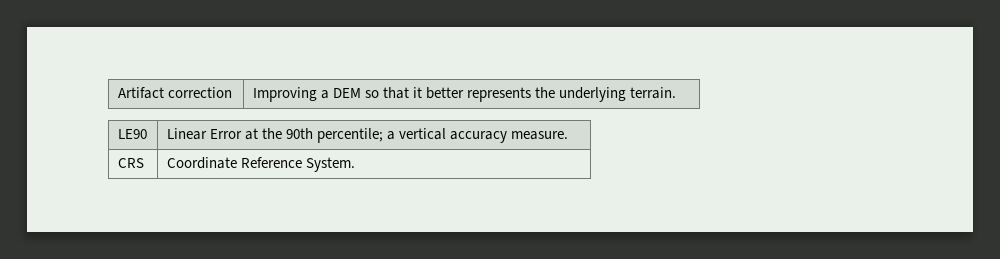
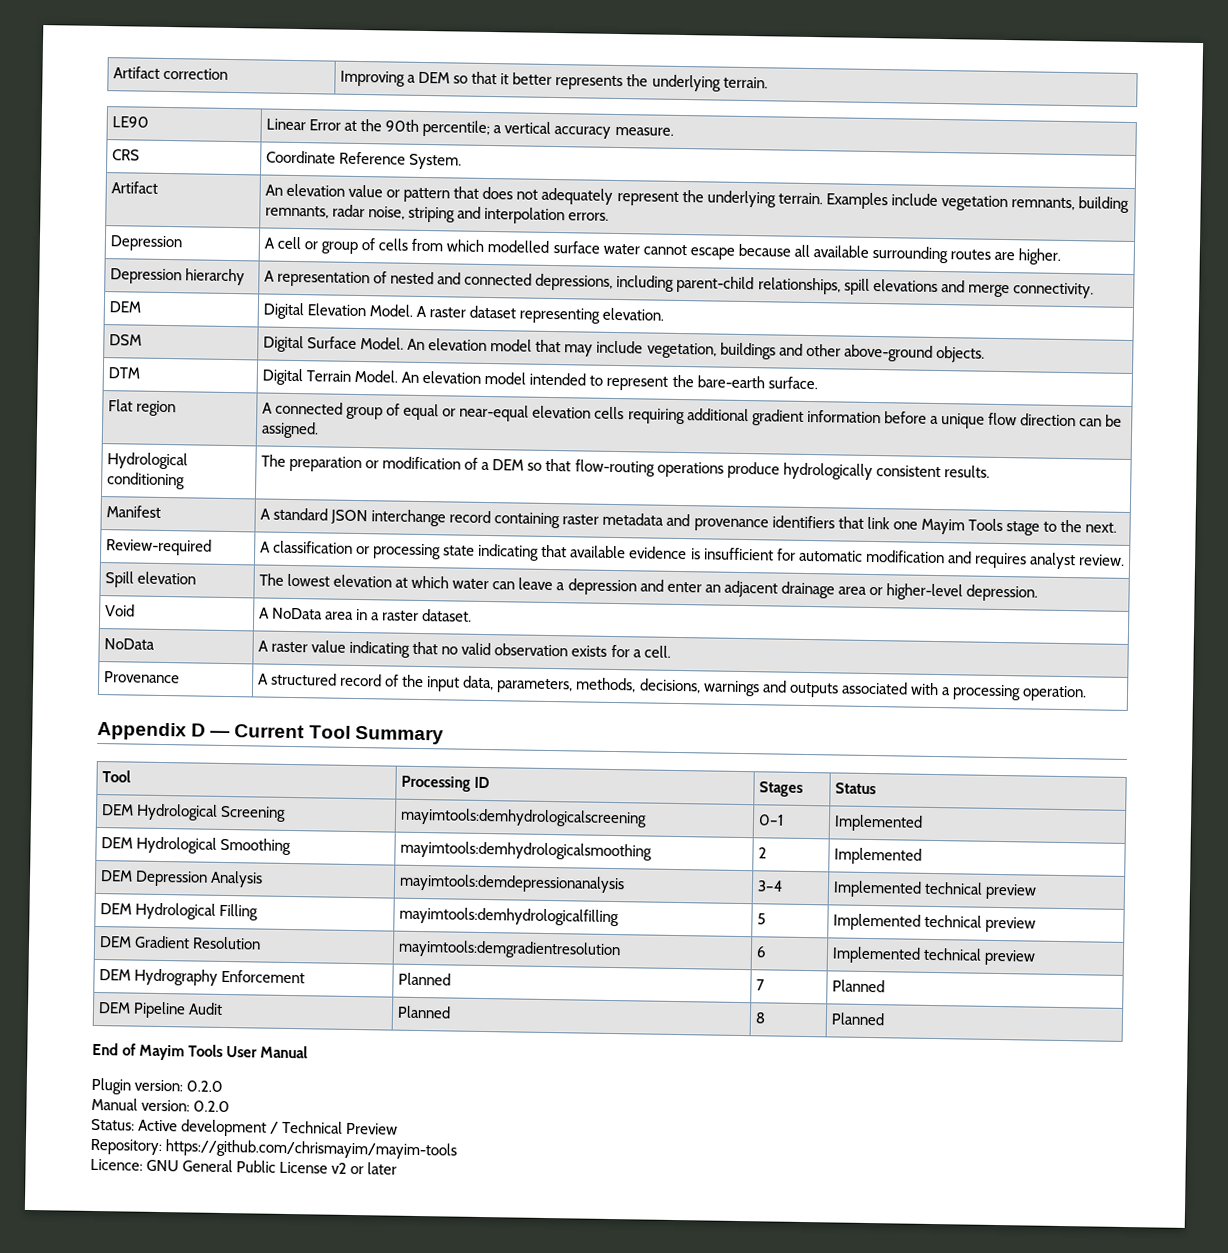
(355, 164) none -> [111,181,159,194] [265,183,1129,213] [265,204,610,225] [110,235,184,252] [264,236,1062,265] [110,268,246,286] [264,270,1094,299] [109,301,142,313] [263,302,665,324] [109,334,143,346] [263,335,985,363] [108,367,141,379] [262,368,818,391] [108,399,177,417] [262,401,1123,429] [261,421,320,439] [107,452,189,470] [107,472,186,490] [261,454,990,480] [106,505,162,518] [260,507,1117,536] [106,538,213,556] [260,540,1125,570] [105,571,197,588] [259,573,1038,602] [105,604,136,617] [259,607,473,622] [104,638,156,650] [258,640,671,658] [104,671,181,684] [258,672,1087,702] [97,721,444,745] [102,770,132,783] [401,775,491,792] [759,781,804,797] [835,782,877,795] [102,803,287,822] [400,807,648,828] [758,814,785,826] [834,814,924,832] [101,836,292,856] [400,840,653,861] [758,847,768,859] [834,847,923,865] [100,870,264,888] [399,873,626,894] [757,880,784,892] [833,880,1038,900] [100,902,259,921] [399,906,620,927] [757,913,767,925] [833,913,1037,933] [99,935,262,950] [398,939,622,960] [756,946,768,958] [832,946,1037,966] [99,968,306,986] [398,972,452,986] [756,979,766,991] [832,979,886,993] [98,1001,224,1019] [397,1005,452,1019] [755,1012,767,1024] [831,1012,886,1026] [92,1042,309,1061] [91,1077,224,1095] [91,1097,231,1113] [91,1118,399,1137] [90,1138,458,1160] [90,1158,398,1175] // Artifact | An elevation value or pattern that does not adequately represent the underlying terrain. Examples include vegetation remnants, building remnants, radar noise, striping and interpolation errors. // Depression | A cell or group of cells from which modelled surface water cannot escape because all available surrounding routes are higher. // Depression hierarchy | A representation of nested and connected depressions, including parent-child relationships, spill elevations and merge connectivity. // DEM | Digital Elevation Model. A raster dataset representing elevation. // DSM | Digital Surface Model. An elevation model that may include vegetation, buildings and other above-ground objects. // DTM | Digital Terrain Model. An elevation model intended to represent the bare-earth surface. // Flat region | A connected group of equal or near-equal elevation cells requiring additional gradient information before a unique flow direction can be assigned. // Hydrological conditioning | The preparation or modification of a DEM so that flow-routing operations produce hydrologically consistent results. // Manifest | A standard JSON interchange record containing raster metadata and provenance identifiers that link one Mayim Tools stage to the next. // Review-required | A classification or processing state indicating that available evidence is insufficient for automatic modification and requires analyst review. // Spill elevation | The lowest elevation at which water can leave a depression and enter an adjacent drainage area or higher-level depression. // Void | A NoData area in a raster dataset. // NoData | A raster value indicating that no valid observation exists for a cell. // Provenance | A structured record of the input data, parameters, methods, decisions, warnings and outputs associated with a processing operation. // Appendix D — Current Tool Summary // Tool | Processing ID | Stages | Status // DEM Hydrological Screening | mayimtools:demhydrologicalscreening | 0–1 | Implemented // DEM Hydrological Smoothing | mayimtools:demhydrologicalsmoothing | 2 | Implemented // DEM Depression Analysis | mayimtools:demdepressionanalysis | 3–4 | Implemented technical preview // DEM Hydrological Filling | mayimtools:demhydrologicalfilling | 5 | Implemented technical preview // DEM Gradient Resolution | mayimtools:demgradientresolution | 6 | Implemented technical preview // DEM Hydrography Enforcement | Planned | 7 | Planned // DEM Pipeline Audit | Planned | 8 | Planned // End of Mayim Tools User Manual // Plugin version: 0.2.0 // Manual version: 0.2.0 // Status: Active development / Technical Preview // Repository: https://github.com/chrismayim/mayim-tools // Licence: GNU General Public License v2 or later

